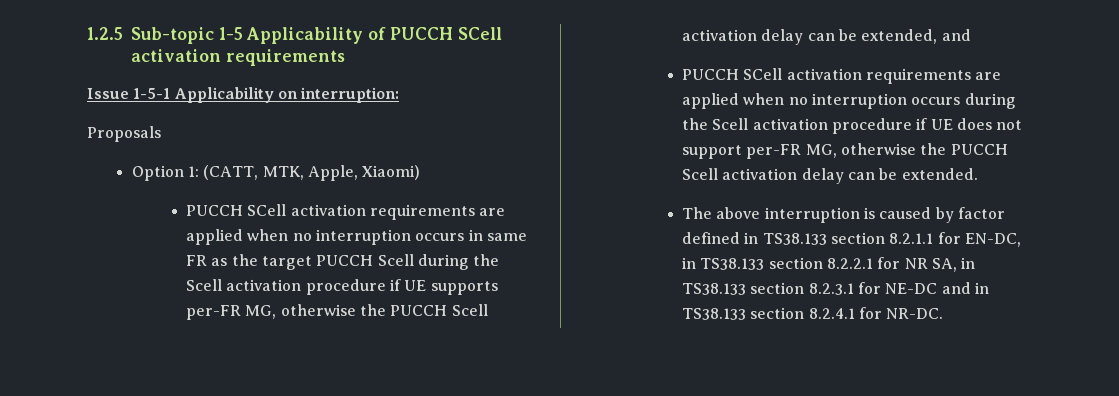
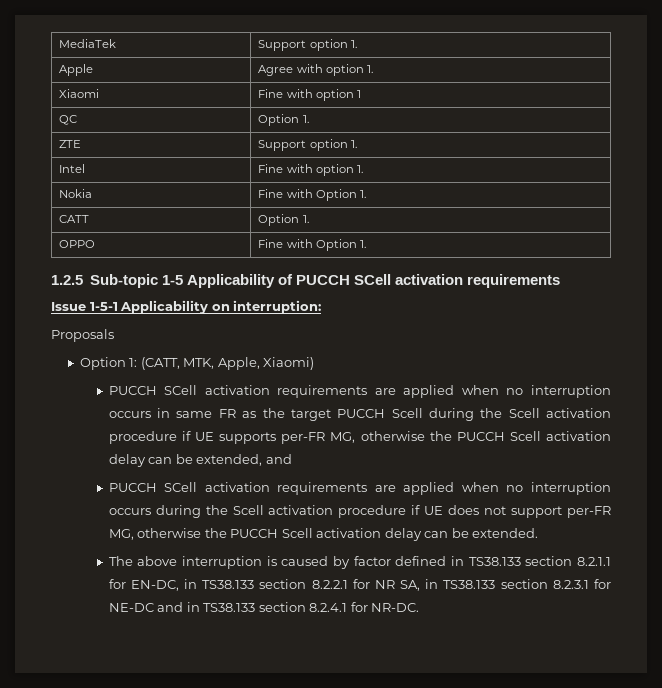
(87, 33) none -> [59,39,117,48] [258,39,357,51] [59,64,94,76] [258,64,373,76] [59,89,100,98] [258,89,361,101] [59,115,78,125] [258,114,309,126] [59,140,82,148] [258,139,357,151] [59,164,86,173] [258,164,363,176] [59,189,93,198] [258,189,366,201] [59,215,90,223] [258,214,309,226] [59,240,96,248] [258,239,366,251] MediaTek | Support option 1. // Apple | Agree with option 1. // Xiaomi | Fine with option 1 // QC | Option 1. // ZTE | Support option 1. // Intel | Fine with option 1. // Nokia | Fine with Option 1. // CATT | Option 1. // OPPO | Fine with Option 1. //

